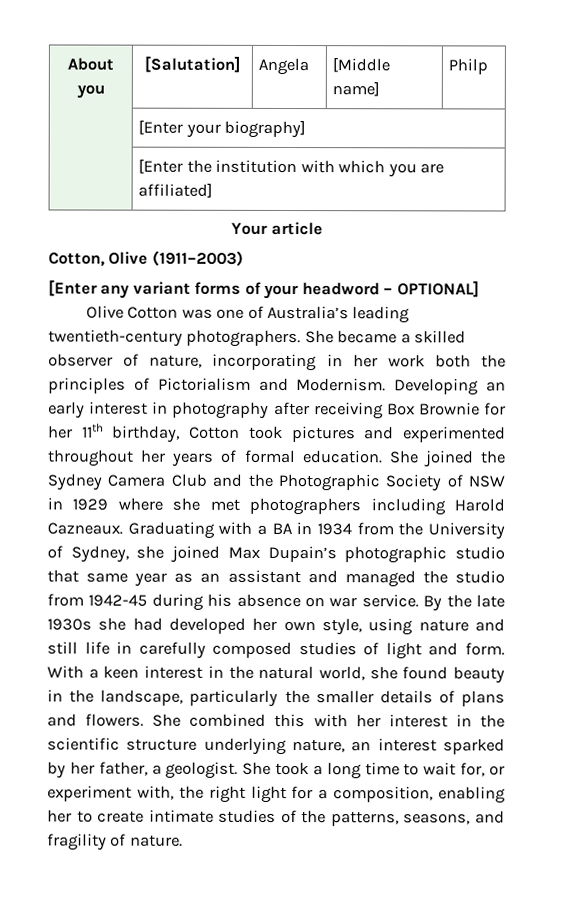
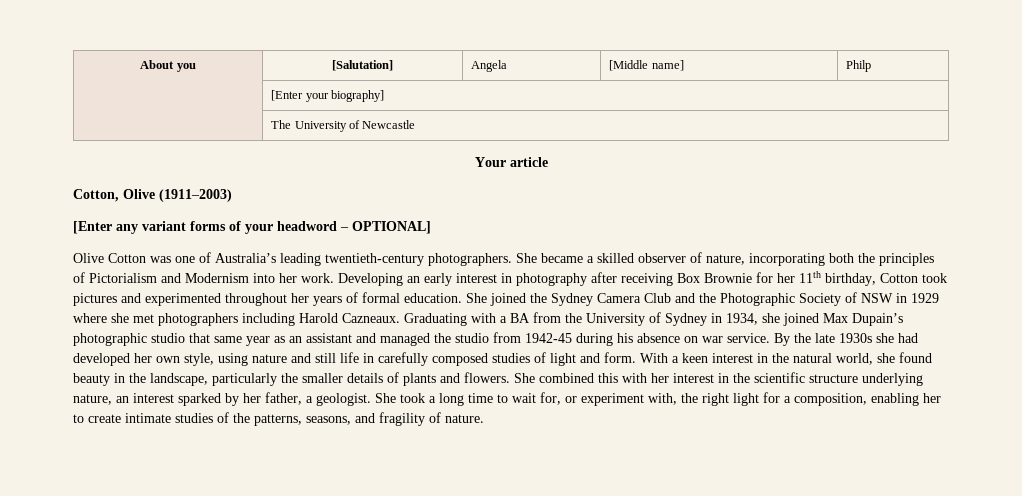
[138,158,444,178] [138,182,214,198] [Enter the institution with which you are affiliated] -> [271,120,416,132] The University of Newcastle
[326,354,425,368] in her work -> (825, 259) none
[296,378,387,392] Modernism. -> [185,273,334,283] Modernism into her work.
[296,522,352,536] in 1934 -> (530, 318) none
[70,545,129,563] Sydney, -> [665,313,758,326] Sydney in 1934,
[461,690,505,707] plans -> [403,373,436,386] plants

